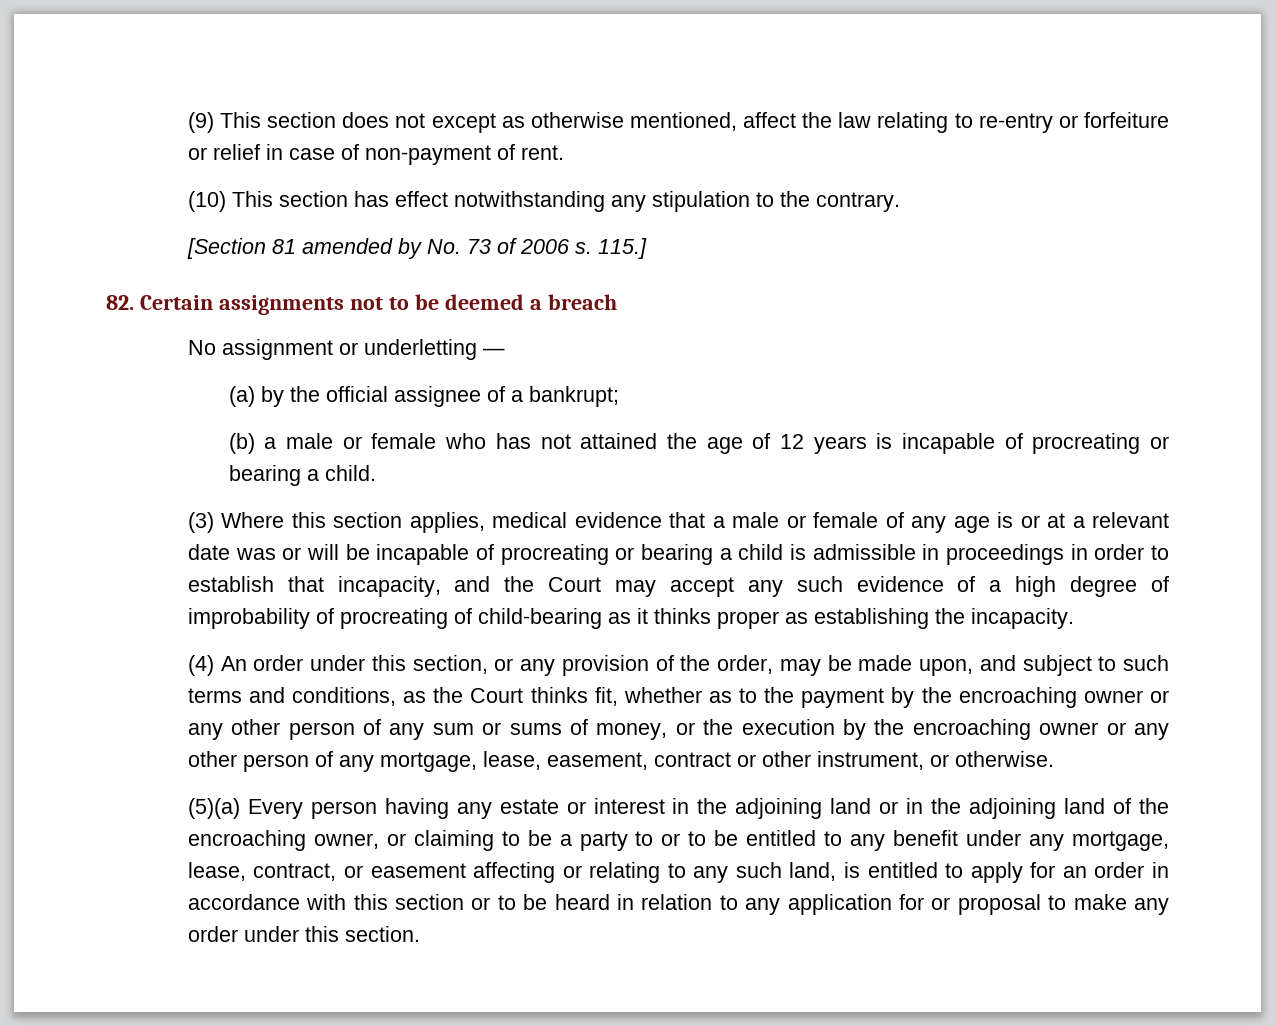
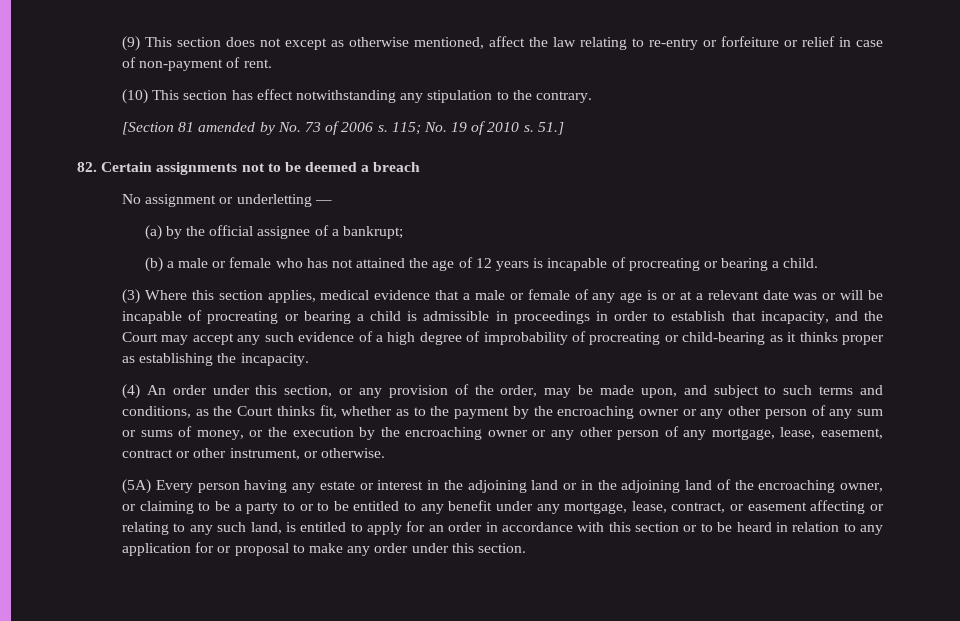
[597,238,647,259] 115.] -> [391,121,564,135] 115; No. 19 of 2010 s. 51.]
[453,608,472,624] of -> [664,335,679,342] or
[187,798,240,819] (5)(a) -> [122,479,152,494] (5A)

